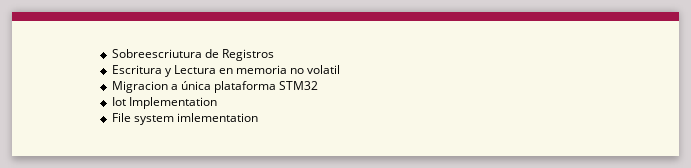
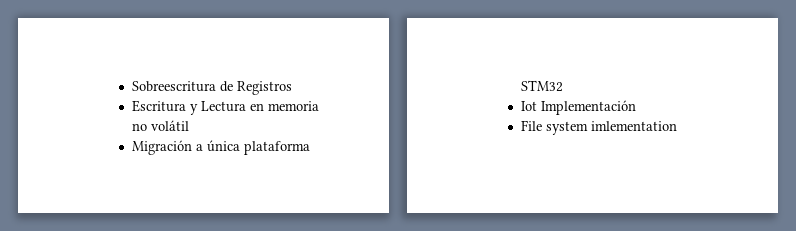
[111,49,202,58] Sobreescriutura -> [132,81,217,92] Sobreescritura
[307,65,341,74] [111,81,168,93] volatil // Migracion -> [151,120,190,131] [132,140,193,155] volátil // Migración
[128,97,217,109] Implementation -> [541,100,637,115] Implementación

